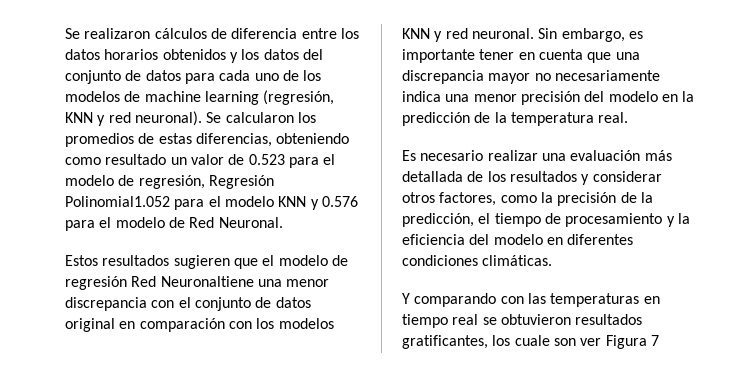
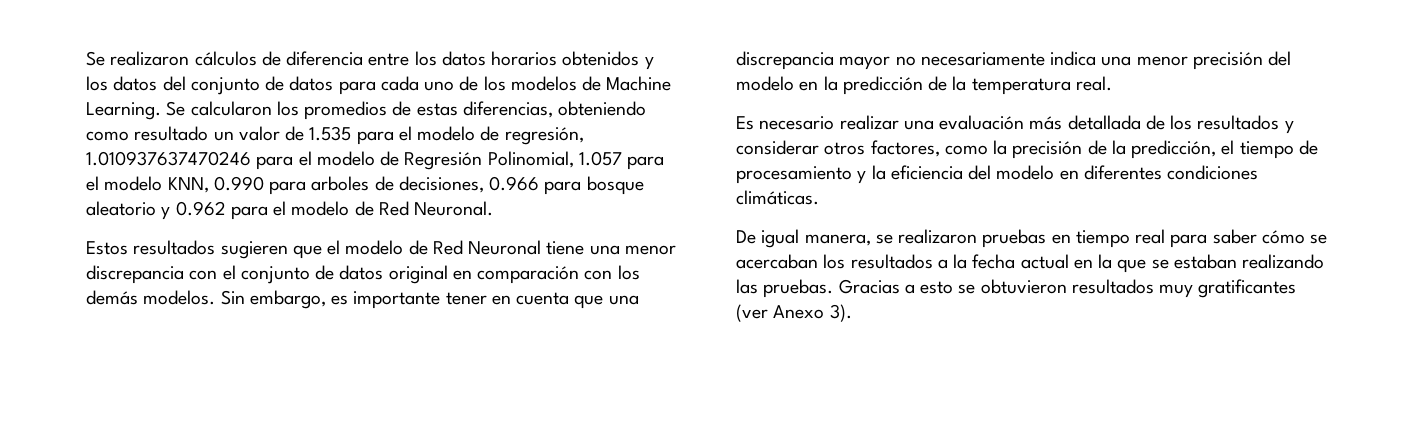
[144,90,335,105] [65,111,202,126] machine learning (regresión, KNN y red neuronal). -> [606,76,672,91] [86,102,161,120] Machine Learning.
[248,154,285,165] 0.523 -> [309,126,352,141] 1.535
[208,175,274,189] [65,196,358,210] Regresión Polinomial1.052 para el modelo KNN y 0.576 -> [86,151,665,170] [86,176,644,195] [86,201,226,220] 1.010937637470246 para el modelo de Regresión Polinomial, 1.057 para el modelo KNN, 0.990 para arboles de decisiones, 0.966 para bosque aleatorio y 0.962
[65,276,254,290] regresión Red Neuronaltiene -> [432,240,585,255] Red Neuronal tiene
[278,318,334,329] [402,28,534,42] modelos KNN y red neuronal. -> [86,290,216,305] demás modelos.
[402,293,660,307] [402,314,643,328] [402,335,659,349] Y comparando con las temperaturas en tiempo real se obtuvieron resultados gratificantes, los cuale son ver Figura 7 -> [736,229,1328,248] [736,254,1325,273] [736,279,1297,298] [736,304,852,322] De igual manera, se realizaron pruebas en tiempo real para saber cómo se acercaban los resultados a la fecha actual en la que se estaban realizando las pruebas. Gracias a esto se obtuvieron resultados muy gratificantes (ver Anexo 3).

